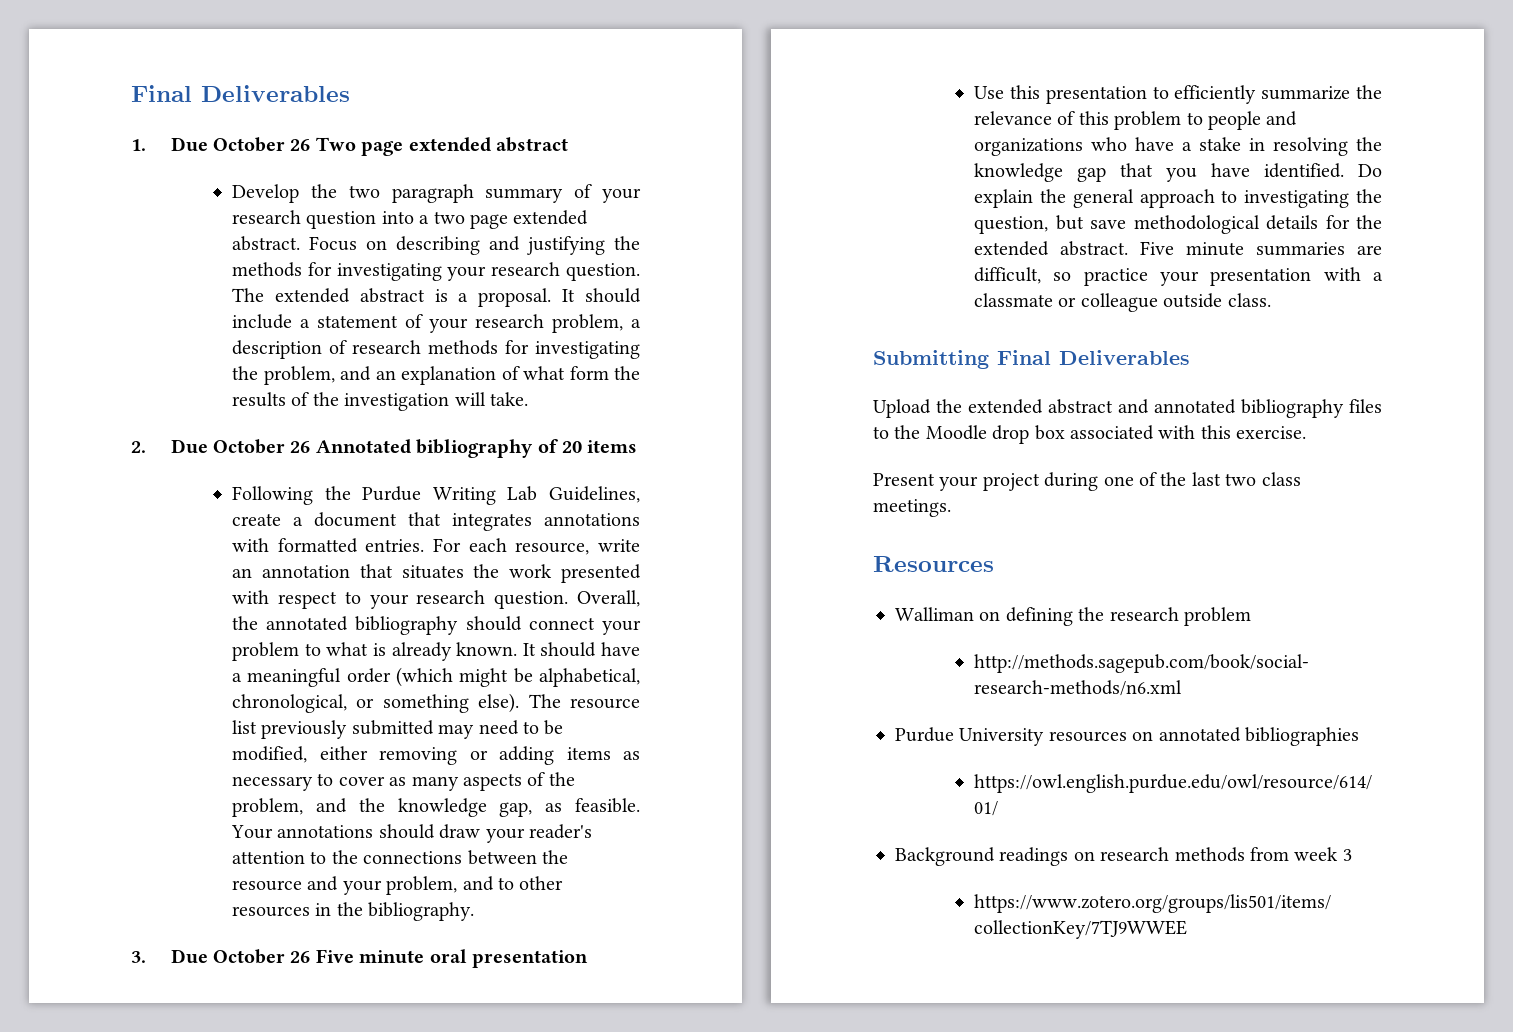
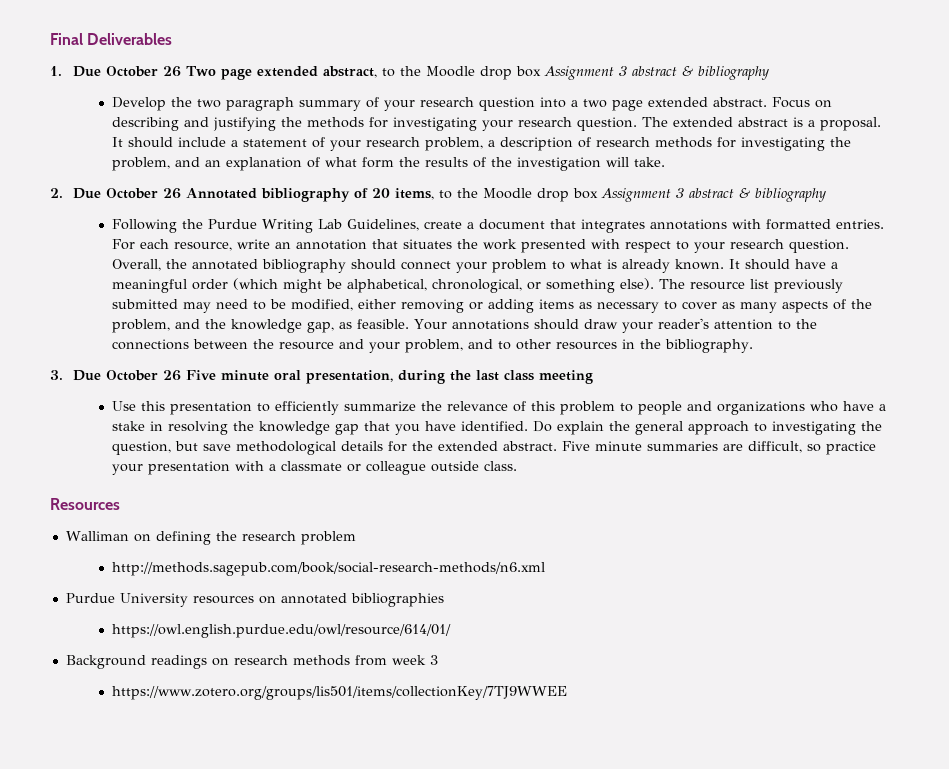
[495,137,568,152] abstract -> [323,66,770,80] abstract, to the Moodle drop box Assignment 3 abstract & bibliography
[587,440,638,453] items -> [395,188,827,202] items, to the Moodle drop box Assignment 3 abstract & bibliography
[471,950,588,968] presentation -> [306,370,594,384] presentation, during the last class meeting
[873,350,1190,369] [873,399,1382,418] [873,425,1307,444] [873,472,1301,491] [873,499,951,517] // Submitting Final Deliverables // Upload the extended abstract and annotated bibliography files to the Moodle drop box associated with this exercise. // Present your project during one of the last two class meetings. -> (518, 466) none

